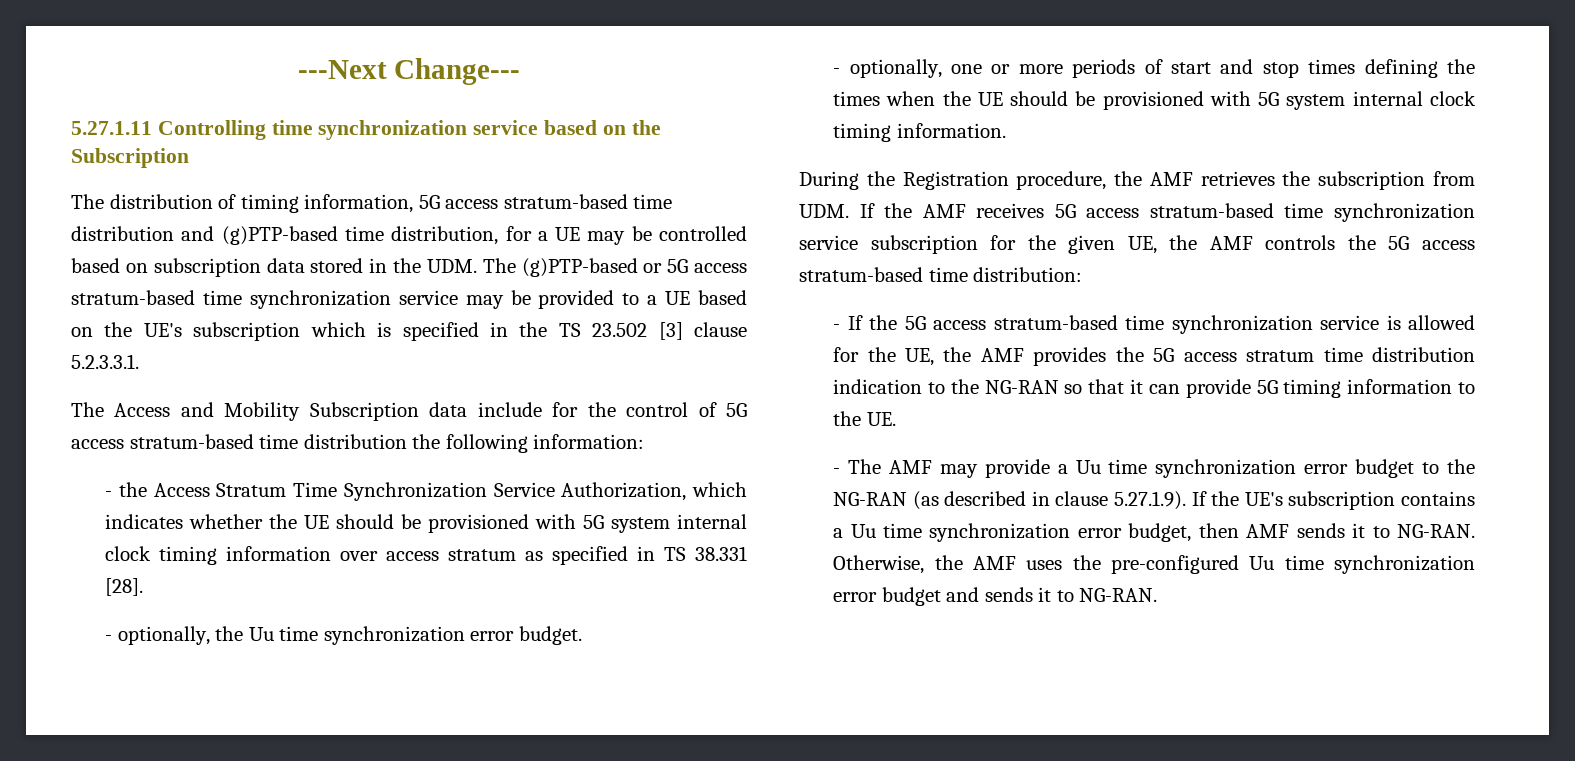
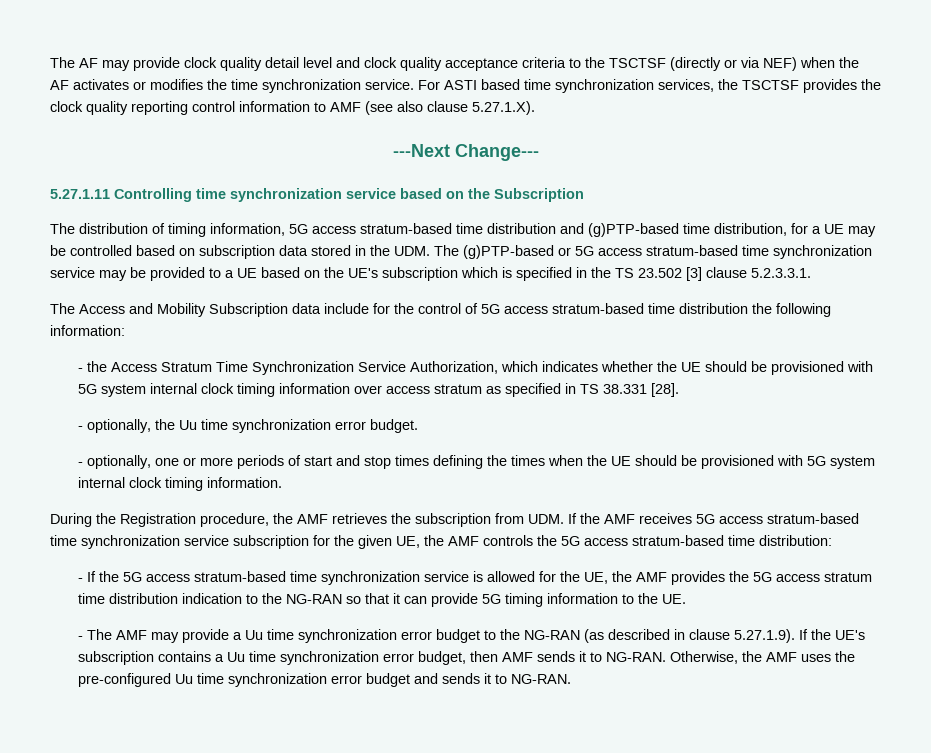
(297, 69) none -> [50,57,859,71] [50,79,881,93] [50,101,535,115] The AF may provide clock quality detail level and clock quality acceptance criteria to the TSCTSF (directly or via NEF) when the AF activates or modifies the time synchronization service. For ASTI based time synchronization services, the TSCTSF provides the clock quality reporting control information to AMF (see also clause 5.27.1.X). //

